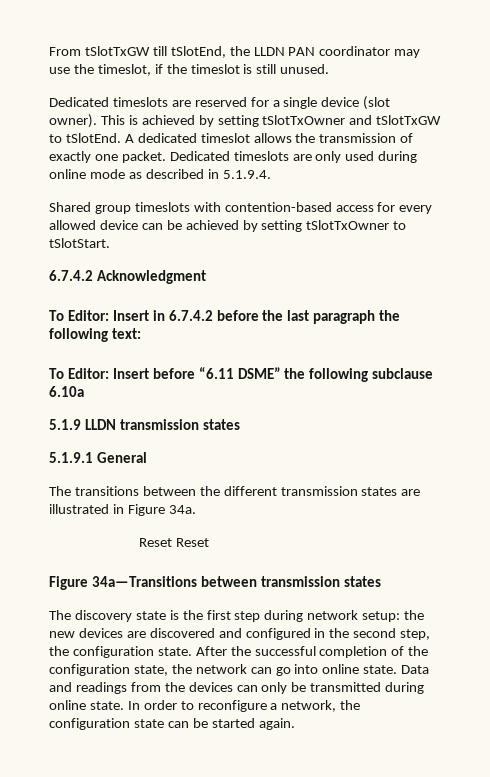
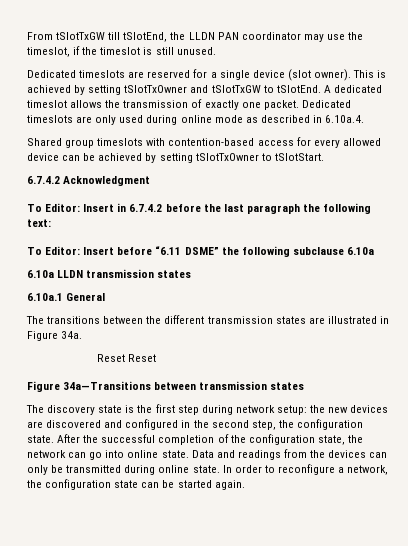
[222,170,271,179] 5.1.9.4. -> [325,115,365,123] 6.10a.4.
[49,419,81,430] 5.1.9 -> [27,270,54,278] 6.10a
[49,452,93,463] 5.1.9.1 -> [27,293,63,301] 6.10a.1

